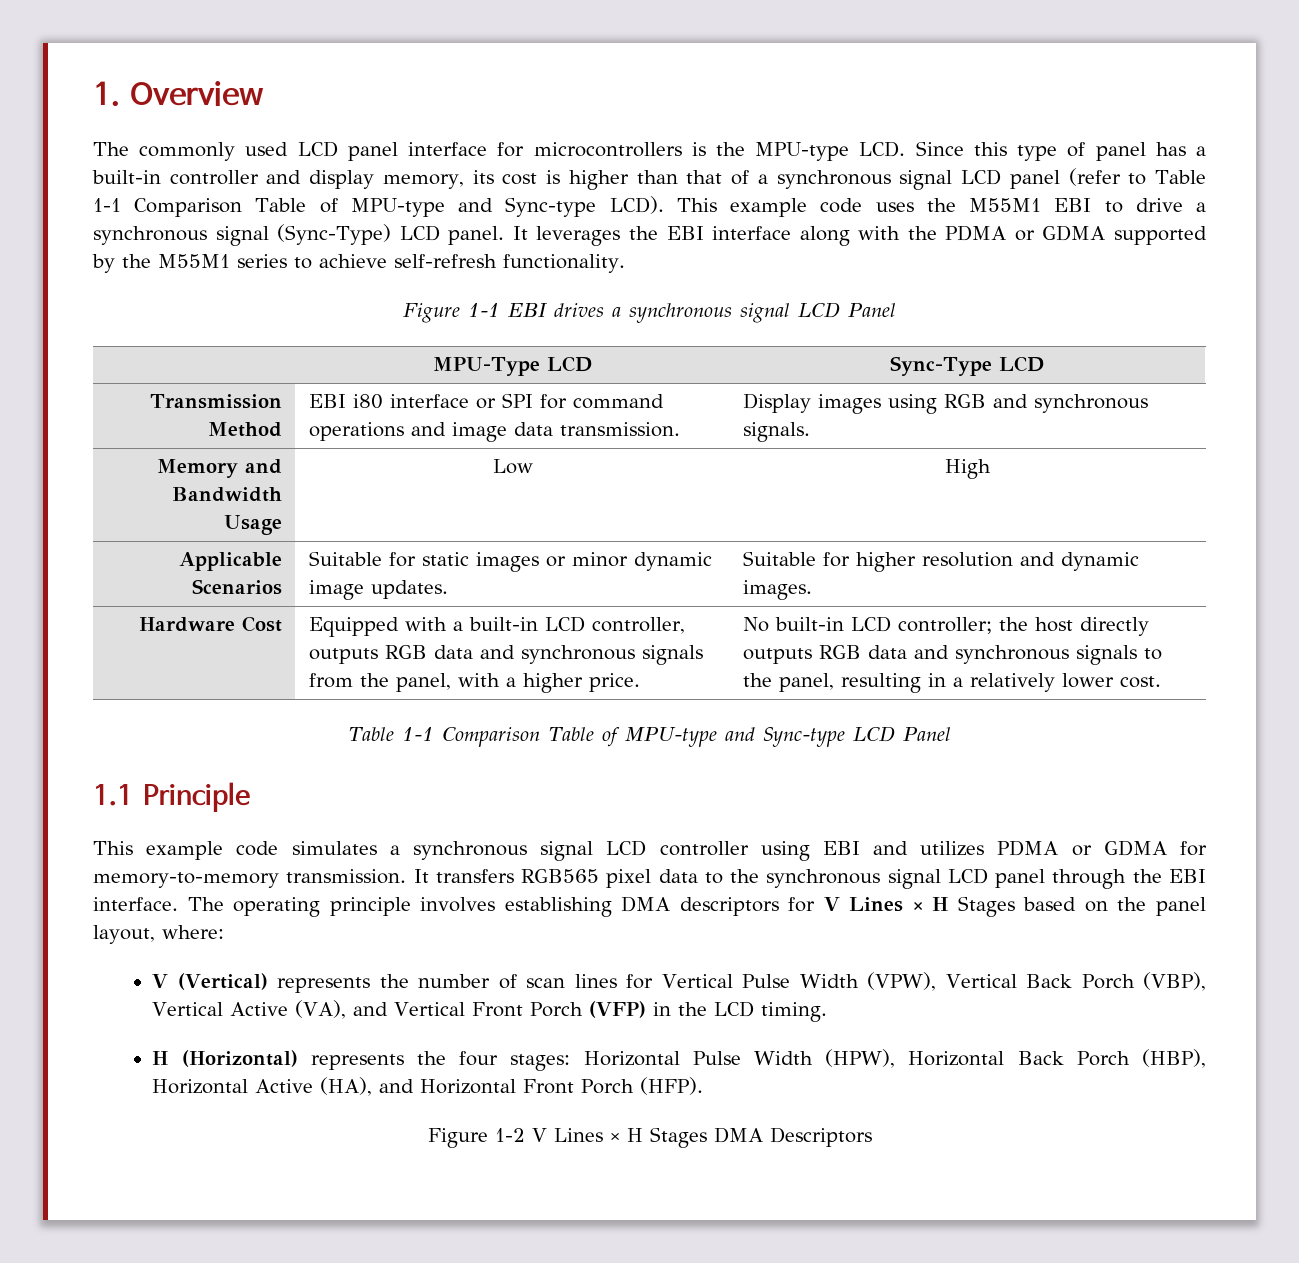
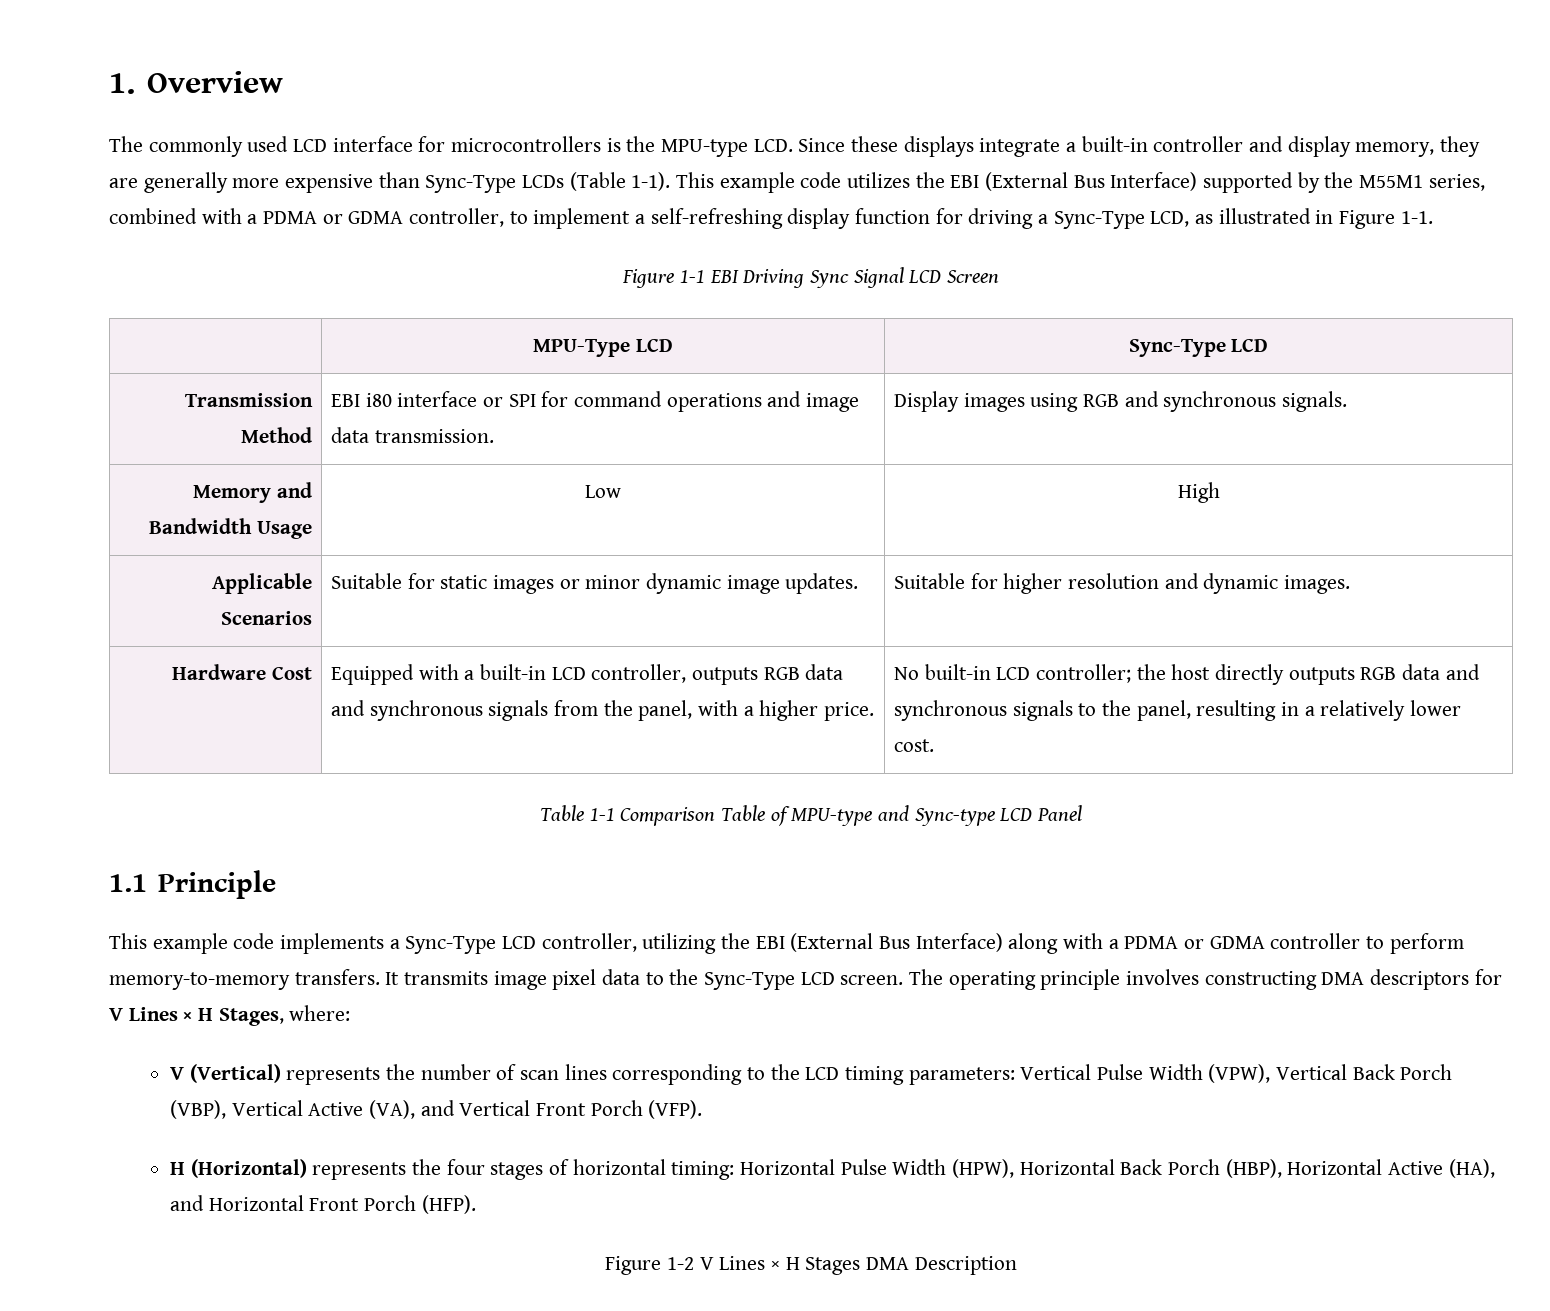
[347,142,398,161] panel -> (328, 145) none
[973,142,1186,161] this type of panel has -> [851,136,1061,157] these displays integrate
[472,168,1207,190] [93,196,1207,217] [93,224,1207,246] [92,254,625,273] [403,302,897,323] its cost is higher than that of a synchronous signal LCD panel (refer to Table 1-1 Comparison Table of MPU-type and Sync-type LCD). This example code uses the M55M1 EBI to drive a synchronous signal (Sync-Type) LCD panel. It leverages the EBI interface along with the PDMA or GDMA supported by the M55M1 series to achieve self-refresh functionality. // Figure 1-1 EBI drives a synchronous signal LCD Panel -> [1440,136,1481,157] [109,172,1485,193] [109,208,1433,229] [622,267,999,288] they are generally more expensive than Sync-Type LCDs (Table 1-1). This example code utilizes the EBI (External Bus Interface) supported by the M55M1 series, combined with a PDMA or GDMA controller, to implement a self-refreshing display function for driving a Sync-Type LCD, as illustrated in Figure 1-1. // Figure 1-1 EBI Driving Sync Signal LCD Screen
[291,840,1207,861] [93,868,1206,889] [93,897,178,911] simulates a synchronous signal LCD controller using EBI and utilizes PDMA or GDMA for memory-to-memory transmission. It transfers RGB565 pixel data to the synchronous signal LCD panel through the EBI interface. -> [280,933,1464,954] [109,969,904,990] implements a Sync-Type LCD controller, utilizing the EBI (External Bus Interface) along with a PDMA or GDMA controller to perform memory-to-memory transfers. It transmits image pixel data to the Sync-Type LCD screen.
[504,897,612,917] establishing -> [1204,971,1317,990] constructing
[957,896,1206,917] [93,925,155,944] Stages based on the panel layout, -> [218,1008,284,1026] Stages,
[626,974,654,989] for -> [612,1064,1015,1085] corresponding to the LCD timing parameters:
[589,1001,828,1022] (VFP) in the LCD timing. -> [648,1100,703,1119] (VFP).
[510,1054,571,1071] stages: -> [490,1159,735,1180] stages of horizontal timing:
[769,1127,872,1147] Descriptors -> [914,1256,1017,1275] Description

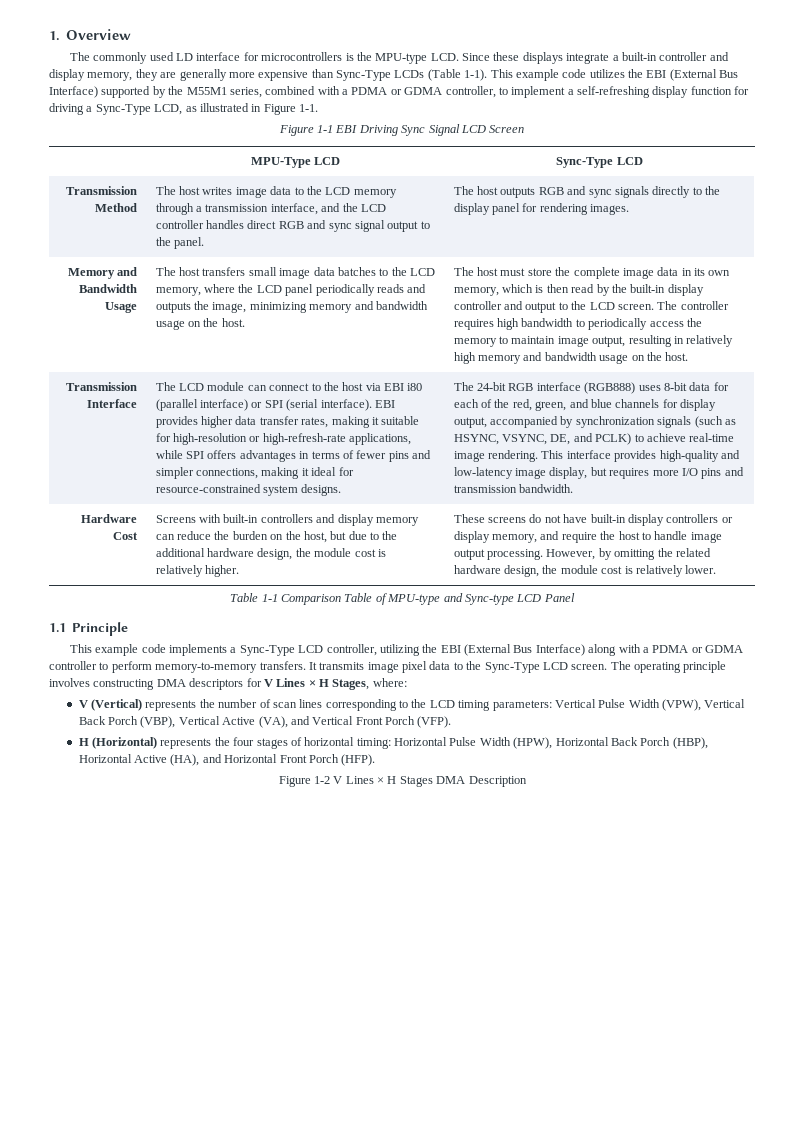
[293,139,328,152] LCD -> [176,53,194,61] LD
[331,391,860,412] [331,427,494,443] [894,391,1348,412] [193,482,312,503] [149,518,312,539] [585,485,621,498] [1177,482,1220,503] [211,573,312,594] [220,611,312,625] [331,573,859,594] [894,573,1351,594] [172,664,312,680] [331,664,844,685] [331,700,875,721] [894,664,1480,685] [894,700,1462,721] [894,739,935,752] EBI i80 interface or SPI for command operations and image data transmission. | Display images using RGB and synchronous signals. // Memory and Bandwidth Usage | Low | High // Applicable Scenarios | Suitable for static images or minor dynamic image updates. | Suitable for higher resolution and dynamic images. // Hardware Cost | Equipped with a built-in LCD controller, outputs RGB data and synchronous signals from the panel, with a higher price. | No built-in LCD controller; the host directly outputs RGB data and synchronous signals to the panel, resulting in a relatively lower cost. -> [155,186,397,198] [155,203,386,215] [155,220,430,232] [155,237,205,249] [453,186,721,198] [453,203,630,215] [67,267,138,279] [79,284,138,293] [105,302,138,313] [155,267,436,279] [155,284,427,296] [155,301,428,313] [155,318,245,330] [453,267,731,279] [453,284,704,296] [453,301,729,313] [453,318,702,330] [453,335,734,347] [453,352,689,364] [66,382,138,391] [87,399,138,408] [155,382,423,391] [155,399,395,411] [155,416,420,428] [155,433,412,445] [155,450,432,462] [155,467,354,479] [155,484,342,496] [453,382,729,394] [453,399,717,411] [453,416,736,428] [453,433,735,445] [453,450,740,462] [453,467,744,479] [453,484,574,493] [81,514,138,523] [113,532,139,540] [155,514,419,526] [155,531,398,543] [155,548,386,560] [155,565,240,577] [453,514,733,526] [453,531,722,543] [453,548,711,560] [453,565,717,577] The host writes image data to the LCD memory through a transmission interface, and the LCD controller handles direct RGB and sync signal output to the panel. | The host outputs RGB and sync signals directly to the display panel for rendering images. // Memory and Bandwidth Usage | The host transfers small image data batches to the LCD memory, where the LCD panel periodically reads and outputs the image, minimizing memory and bandwidth usage on the host. | The host must store the complete image data in its own memory, which is then read by the built-in display controller and output to the LCD screen. The controller requires high bandwidth to periodically access the memory to maintain image output, resulting in relatively high memory and bandwidth usage on the host. // Transmission Interface | The LCD module can connect to the host via EBI i80 (parallel interface) or SPI (serial interface). EBI provides higher data transfer rates, making it suitable for high-resolution or high-refresh-rate applications, while SPI offers advantages in terms of fewer pins and simpler connections, making it ideal for resource-constrained system designs. | The 24-bit RGB interface (RGB888) uses 8-bit data for each of the red, green, and blue channels for display output, accompanied by synchronization signals (such as HSYNC, VSYNC, DE, and PCLK) to achieve real-time image rendering. This interface provides high-quality and low-latency image display, but requires more I/O pins and transmission bandwidth. // Hardware Cost | Screens with built-in controllers and display memory can reduce the burden on the host, but due to the additional hardware design, the module cost is relatively higher. | These screens do not have built-in display controllers or display memory, and require the host to handle image output processing. However, by omitting the related hardware design, the module cost is relatively lower.

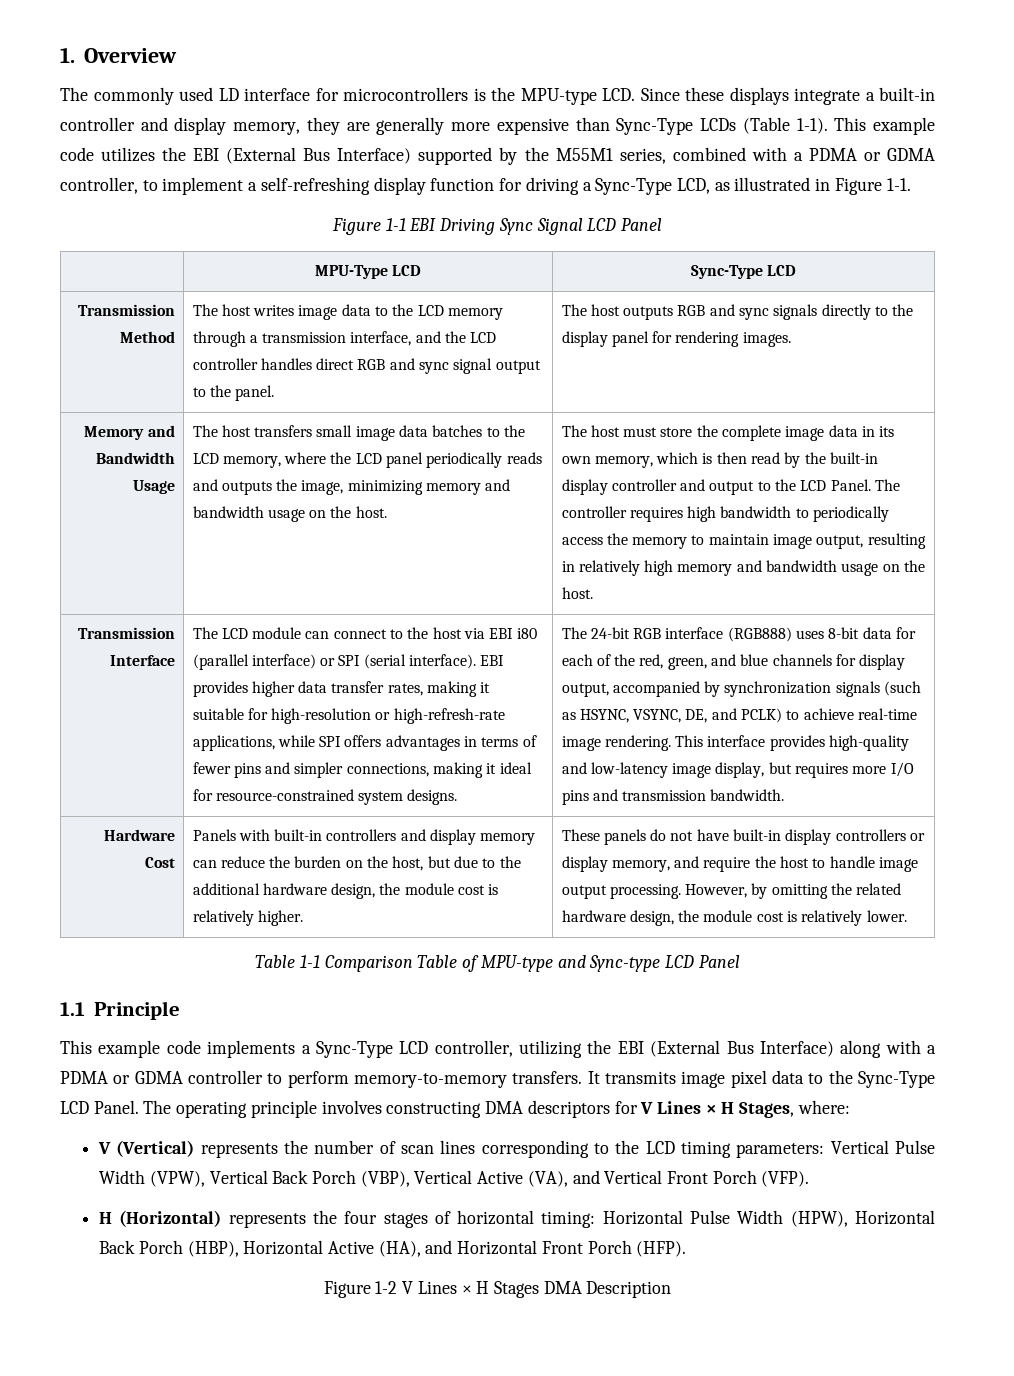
[489,125,525,133] Screen -> [621,218,663,231] Panel
[617,304,654,310] screen. -> [830,479,871,491] Panel.
[155,515,196,523] Screens -> [192,829,236,841] Panels
[488,517,527,523] screens -> [603,829,646,845] panels
[571,664,608,670] screen. -> [93,1100,139,1114] Panel.

